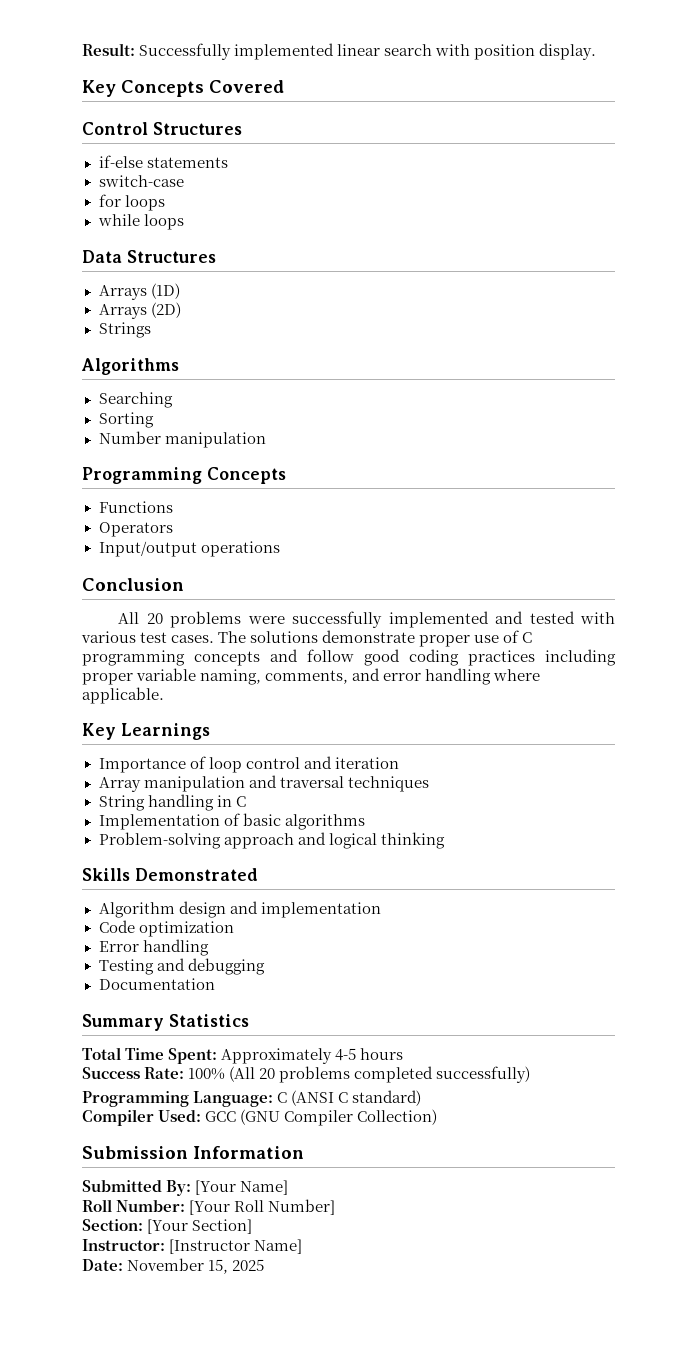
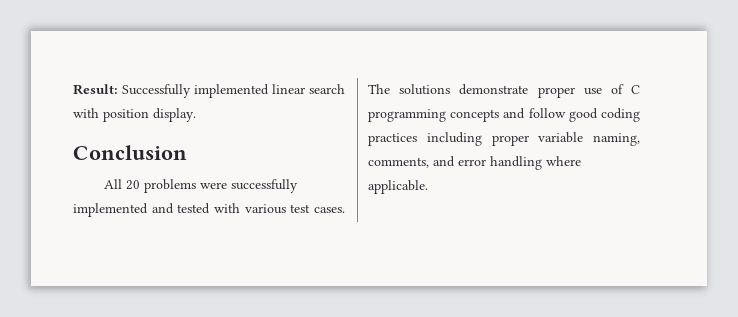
[82,80,284,97] [82,122,242,135] [98,155,228,168] [98,175,184,187] [98,194,165,211] [97,214,184,230] [82,250,216,263] [98,283,180,300] [98,302,181,319] [98,322,151,338] [81,358,179,375] [98,392,173,408] [98,412,154,428] [98,431,266,448] [82,467,286,484] [98,501,173,513] [98,522,173,537] [98,541,280,557] // Key Concepts Covered // Control Structures // if-else statements // switch-case // for loops // while loops // Data Structures // Arrays (1D) // Arrays (2D) // Strings // Algorithms // Searching // Sorting // Number manipulation // Programming Concepts // Functions // Operators // Input/output operations -> (196, 115) none
[82,723,210,740] [98,756,399,773] [98,775,429,792] [98,794,246,811] [98,813,365,830] [98,832,445,849] [82,868,258,881] [98,901,381,918] [98,920,234,937] [98,939,209,956] [98,958,265,975] [98,978,215,990] [82,1014,249,1031] [82,1047,404,1064] [82,1066,531,1083] [82,1090,422,1107] [82,1109,438,1126] [82,1146,304,1159] [82,1180,289,1196] [82,1199,336,1215] [82,1219,253,1234] [82,1239,303,1254] [82,1258,265,1274] // Key Learnings // Importance of loop control and iteration // Array manipulation and traversal techniques // String handling in C // Implementation of basic algorithms // Problem-solving approach and logical thinking // Skills Demonstrated // Algorithm design and implementation // Code optimization // Error handling // Testing and debugging // Documentation // Summary Statistics // Total Time Spent: Approximately 4-5 hours // Success Rate: 100% (All 20 problems completed successfully) // Programming Language: C (ANSI C standard) // Compiler Used: GCC (GNU Compiler Collection) // Submission Information // Submitted By: [Your Name] // Roll Number: [Your Roll Number] // Section: [Your Section] // Instructor: [Instructor Name] // Date: November 15, 2025 -> (428, 187) none

